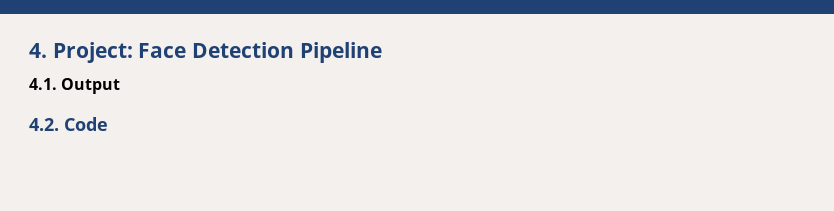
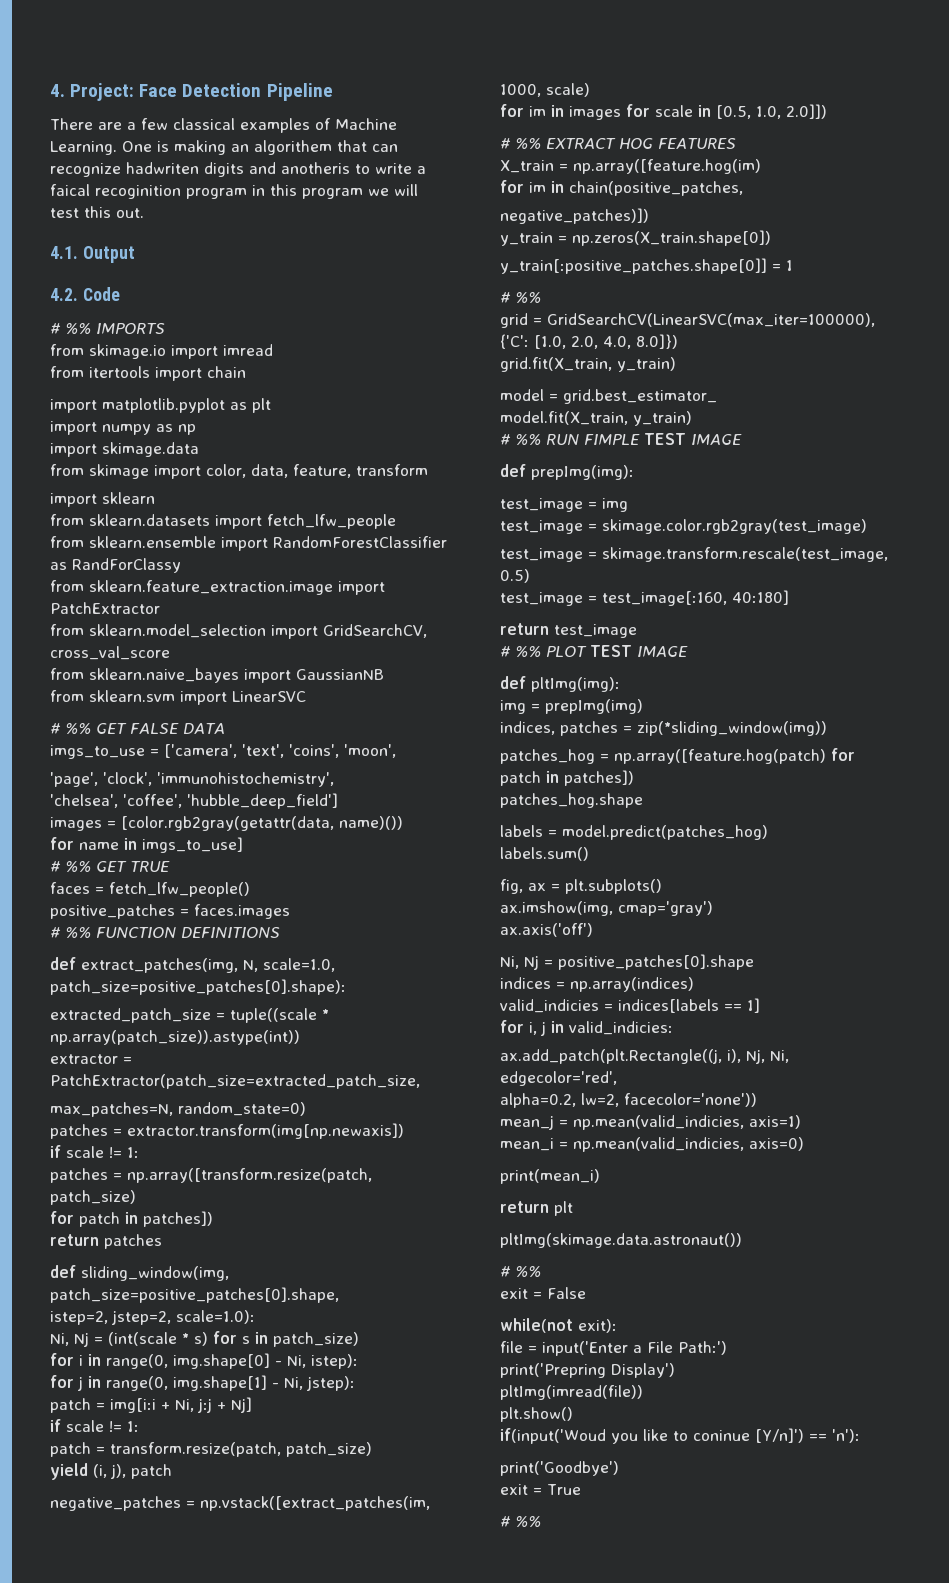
[29,78,121,94] [29,117,108,131] 4.1. Output // 4.2. Code -> [50,118,397,133] [50,140,398,155] [50,162,426,177] [50,184,418,199] [50,206,144,218] [50,246,135,263] [50,287,120,301] [50,323,165,334] [50,344,273,359] [50,366,246,381] [50,398,271,413] [50,421,196,435] [50,442,199,457] [50,464,428,479] [50,492,155,507] [50,514,396,529] [50,536,447,551] [50,558,181,573] [50,580,385,595] [50,602,160,614] [50,624,427,639] [50,646,170,660] [50,668,384,683] [50,690,306,705] [50,723,225,734] [50,744,396,759] [50,772,334,787] [50,793,338,809] [50,816,403,831] [50,837,243,853] [50,861,170,872] [50,882,250,897] [50,904,290,919] [50,927,280,938] [50,957,335,973] [50,979,346,995] [50,1008,329,1023] [50,1030,300,1045] [50,1054,132,1064] [50,1074,420,1089] [50,1102,306,1117] [50,1123,404,1139] [50,1145,139,1158] [50,1168,372,1183] [50,1190,136,1205] [50,1211,213,1227] [50,1234,162,1249] [50,1265,229,1281] [50,1287,339,1303] [50,1310,255,1325] [50,1331,359,1347] [50,1353,358,1369] [50,1375,355,1391] [50,1397,252,1413] [50,1419,139,1432] [50,1442,372,1457] [50,1463,172,1480] [50,1496,430,1511] [500,83,590,97] [500,104,827,120] [500,138,736,149] [500,159,761,174] [500,180,743,196] [500,208,649,224] [500,230,771,246] [500,258,793,274] [500,292,541,303] [500,313,875,328] [500,334,678,349] [500,357,676,372] [500,389,717,404] [500,411,692,426] [500,433,742,445] [500,464,634,480] [500,498,628,512] [500,519,867,534] [500,547,888,562] [500,569,530,583] [500,590,789,606] [500,623,637,638] [500,645,688,657] [500,676,620,692] [500,699,643,714] [500,721,827,736] [500,748,855,764] [500,770,634,786] [500,793,643,808] [500,825,768,840] [500,847,589,861] [500,879,662,894] [500,901,713,916] [500,923,593,937] [500,954,754,970] [500,977,694,992] [500,998,760,1013] [500,1020,673,1036] [500,1049,789,1064] [500,1071,617,1086] [500,1093,757,1108] [500,1115,801,1130] [500,1137,804,1152] [500,1169,600,1184] [500,1201,573,1216] [500,1233,742,1248] [500,1266,541,1277] [500,1287,586,1299] [500,1318,617,1333] [500,1341,727,1356] [500,1363,675,1378] [500,1385,643,1400] [500,1407,573,1422] [500,1428,860,1444] [500,1461,619,1476] [500,1484,581,1495] [500,1516,541,1527] There are a few classical examples of Machine Learning. One is making an algorithem that can recognize hadwriten digits and anotheris to write a faical recoginition program in this program we will test this out. // 4.1. Output // 4.2. Code // # %% IMPORTS // from skimage.io import imread // from itertools import chain // import matplotlib.pyplot as plt // import numpy as np // import skimage.data // from skimage import color, data, feature, transform // import sklearn // from sklearn.datasets import fetch_lfw_people // from sklearn.ensemble import RandomForestClassifier as RandForClassy // from sklearn.feature_extraction.image import PatchExtractor // from sklearn.model_selection import GridSearchCV, cross_val_score // from sklearn.naive_bayes import GaussianNB // from sklearn.svm import LinearSVC // # %% GET FALSE DATA // imgs_to_use = ['camera', 'text', 'coins', 'moon', // 'page', 'clock', 'immunohistochemistry', // 'chelsea', 'coffee', 'hubble_deep_field'] // images = [color.rgb2gray(getattr(data, name)()) // for name in imgs_to_use] // # %% GET TRUE // faces = fetch_lfw_people() // positive_patches = faces.images // # %% FUNCTION DEFINITIONS // def extract_patches(img, N, scale=1.0, patch_size=positive_patches[0].shape): // extracted_patch_size = tuple((scale * np.array(patch_size)).astype(int)) // extractor = PatchExtractor(patch_size=extracted_patch_size, // max_patches=N, random_state=0) // patches = extractor.transform(img[np.newaxis]) // if scale != 1: // patches = np.array([transform.resize(patch, patch_size) // for patch in patches]) // return patches // def sliding_window(img, patch_size=positive_patches[0].shape, // istep=2, jstep=2, scale=1.0): // Ni, Nj = (int(scale * s) for s in patch_size) // for i in range(0, img.shape[0] - Ni, istep): // for j in range(0, img.shape[1] - Ni, jstep): // patch = img[i:i + Ni, j:j + Nj] // if scale != 1: // patch = transform.resize(patch, patch_size) // yield (i, j), patch // negative_patches = np.vstack([extract_patches(im, 1000, scale) // for im in images for scale in [0.5, 1.0, 2.0]]) // # %% EXTRACT HOG FEATURES // X_train = np.array([feature.hog(im) // for im in chain(positive_patches, // negative_patches)]) // y_train = np.zeros(X_train.shape[0]) // y_train[:positive_patches.shape[0]] = 1 // # %% // grid = GridSearchCV(LinearSVC(max_iter=100000), {'C': [1.0, 2.0, 4.0, 8.0]}) // grid.fit(X_train, y_train) // model = grid.best_estimator_ // model.fit(X_train, y_train) // # %% RUN FIMPLE TEST IMAGE // def prepImg(img): // test_image = img // test_image = skimage.color.rgb2gray(test_image) // test_image = skimage.transform.rescale(test_image, 0.5) // test_image = test_image[:160, 40:180] // return test_image // # %% PLOT TEST IMAGE // def pltImg(img): // img = prepImg(img) // indices, patches = zip(*sliding_window(img)) // patches_hog = np.array([feature.hog(patch) for patch in patches]) // patches_hog.shape // labels = model.predict(patches_hog) // labels.sum() // fig, ax = plt.subplots() // ax.imshow(img, cmap='gray') // ax.axis('off') // Ni, Nj = positive_patches[0].shape // indices = np.array(indices) // valid_indicies = indices[labels == 1] // for i, j in valid_indicies: // ax.add_patch(plt.Rectangle((j, i), Nj, Ni, edgecolor='red', // alpha=0.2, lw=2, facecolor='none')) // mean_j = np.mean(valid_indicies, axis=1) // mean_i = np.mean(valid_indicies, axis=0) // print(mean_i) // return plt // pltImg(skimage.data.astronaut()) // # %% // exit = False // while(not exit): // file = input('Enter a File Path:') // print('Prepring Display') // pltImg(imread(file)) // plt.show() // if(input('Woud you like to coninue [Y/n]') == 'n'): // print('Goodbye') // exit = True // # %%

